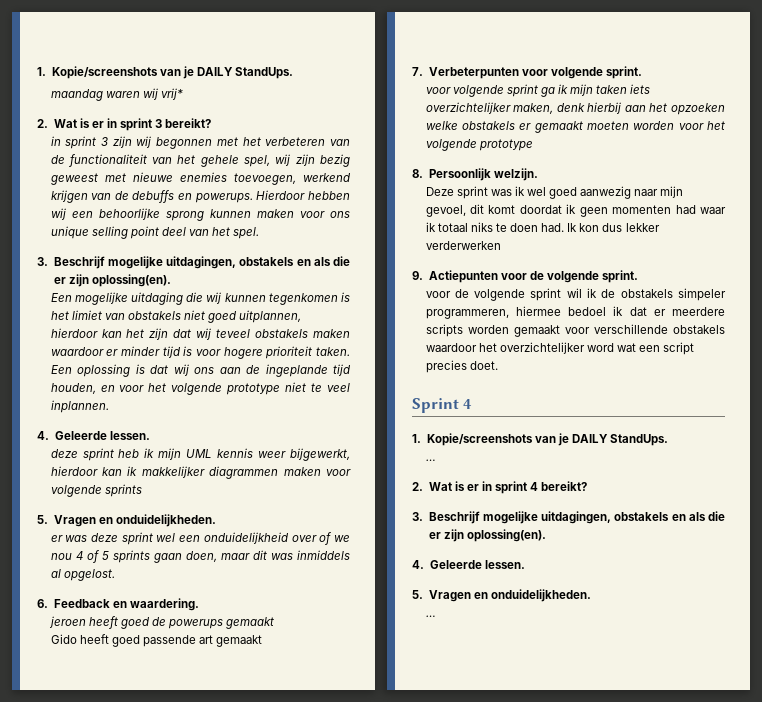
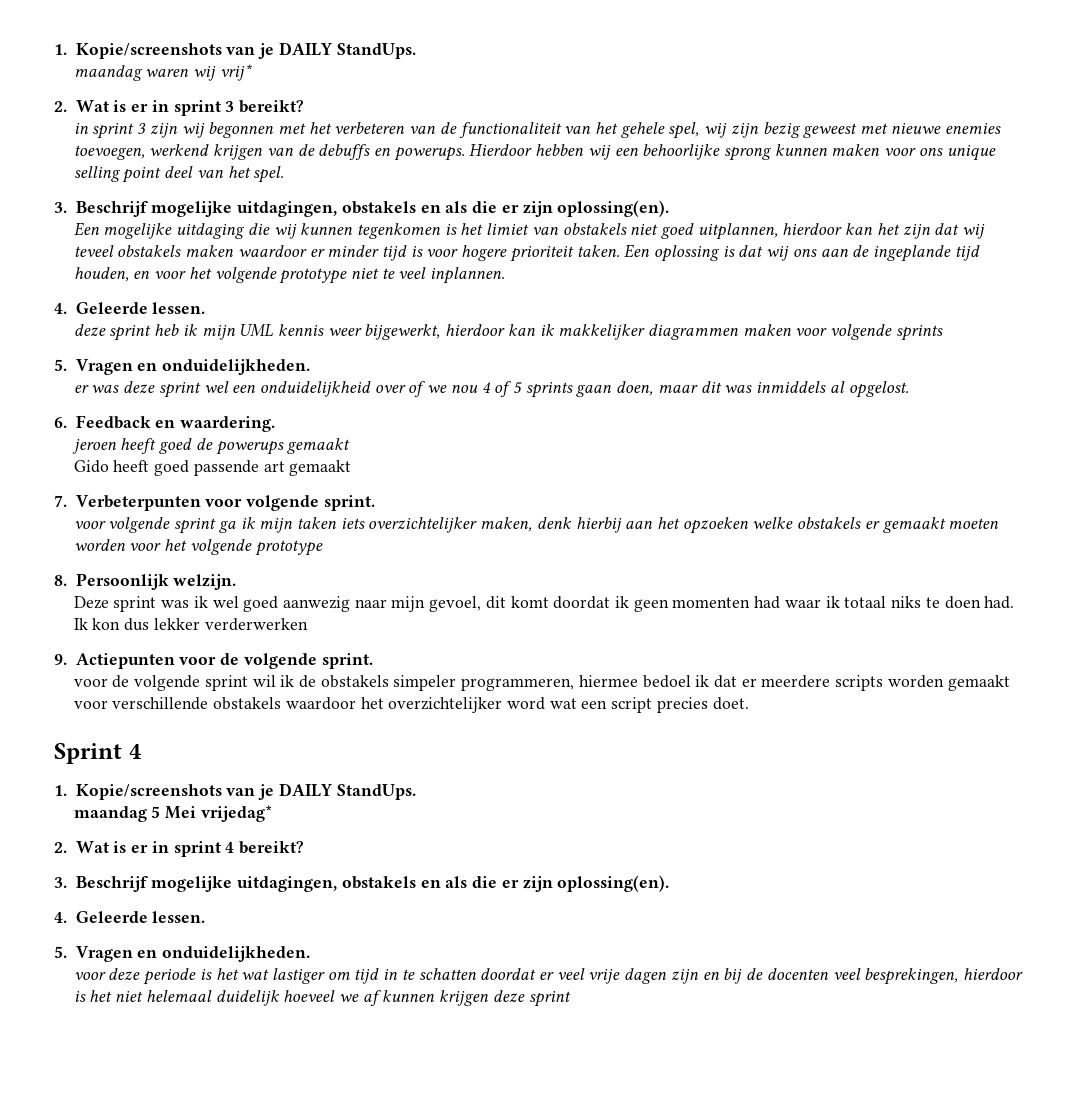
[425,459,436,461] … -> [73,805,273,822] maandag 5 Mei vrijedag*
[425,615,436,617] … -> [73,968,1024,985] [73,990,571,1007] voor deze periode is het wat lastiger om tijd in te schatten doordat er veel vrije dagen zijn en bij de docenten veel besprekingen, hierdoor is het niet helemaal duidelijk hoeveel we af kunnen krijgen deze sprint

